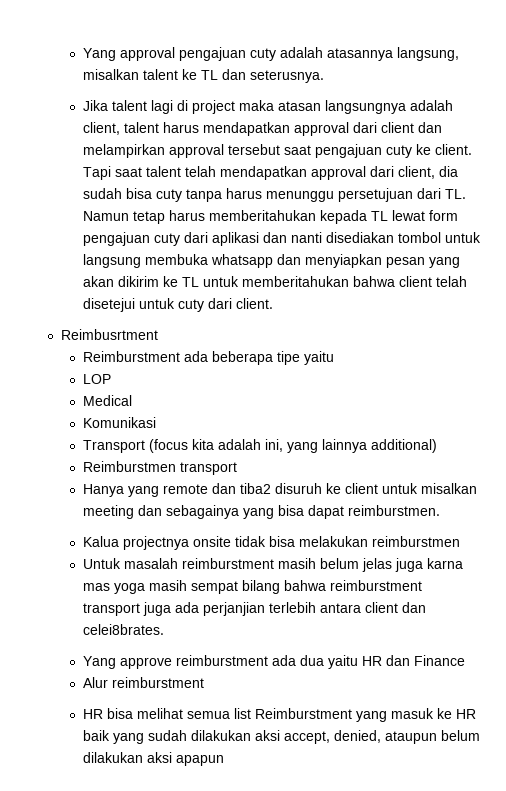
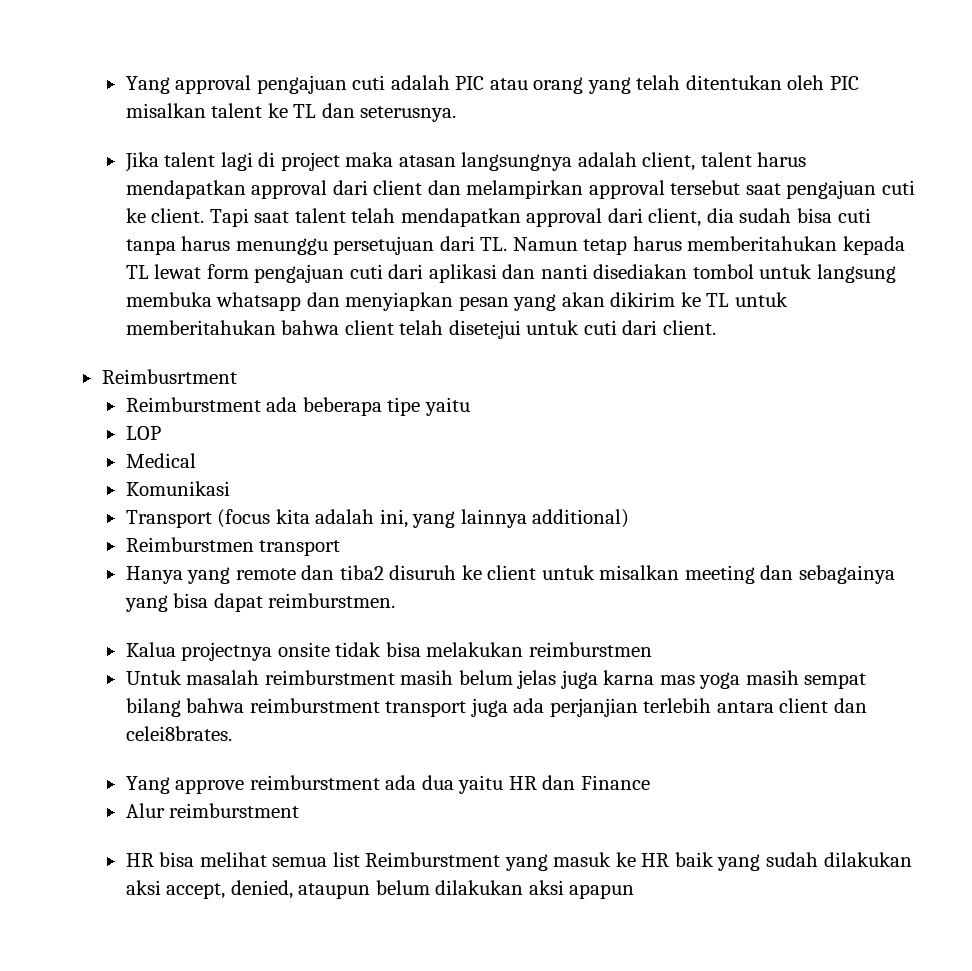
[249,47,459,61] cuty adalah atasannya langsung, -> [352,75,859,94] cuti adalah PIC atau orang yang telah ditentukan oleh PIC
[385,145,412,158] cuty -> [881,180,915,195] cuti
[155,189,182,202] cuty -> [837,208,871,223] cuti
[153,233,180,246] cuty -> [349,264,383,279] cuti
[177,299,204,312] cuty -> [583,320,617,335] cuti

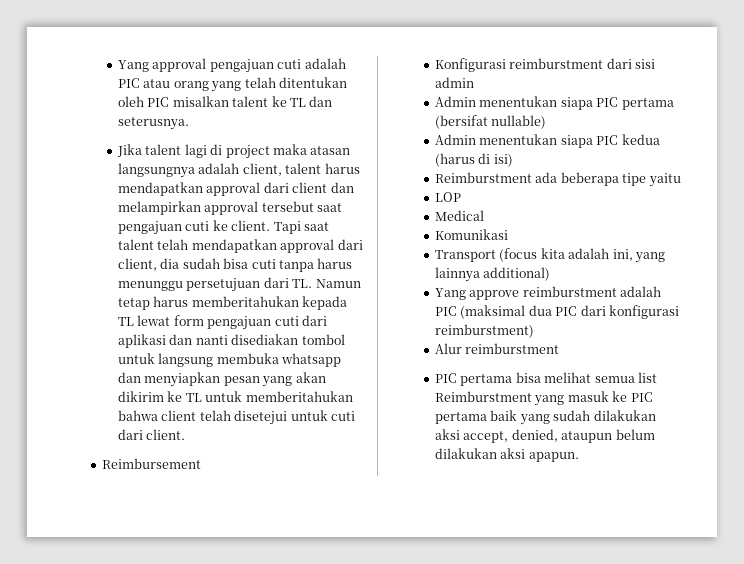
[101,369,237,384] Reimbusrtment -> [101,458,201,469] [435,58,656,72] [435,77,475,88] [435,96,674,110] [435,115,547,129] [435,134,660,148] [435,153,513,167] Reimbursement // Konfigurasi reimburstment dari sisi admin // Admin menentukan siapa PIC pertama (bersifat nullable) // Admin menentukan siapa PIC kedua (harus di isi)
[125,537,341,556] [125,565,895,584] [124,593,396,612] [125,642,652,661] [125,670,867,689] [125,698,867,717] [125,726,232,741] [125,775,650,794] Reimburstmen transport // Hanya yang remote dan tiba2 disuruh ke client untuk misalkan meeting dan sebagainya yang bisa dapat reimburstmen. // Kalua projectnya onsite tidak bisa melakukan reimburstmen // Untuk masalah reimburstment masih belum jelas juga karna mas yoga masih sempat bilang bahwa reimburstment transport juga ada perjanjian terlebih antara client dan celei8brates. // Yang approve reimburstment ada dua yaitu HR dan Finance -> [435,286,662,300] [435,305,679,319] [435,324,535,338] Yang approve reimburstment adalah PIC (maksimal dua PIC dari konfigurasi reimburstment)
[125,853,154,867] HR -> [435,373,513,386] PIC pertama
[641,853,670,867] HR -> [630,392,653,402] [435,412,488,424] PIC pertama
[569,884,635,899] apapun -> [528,452,579,462] apapun.

